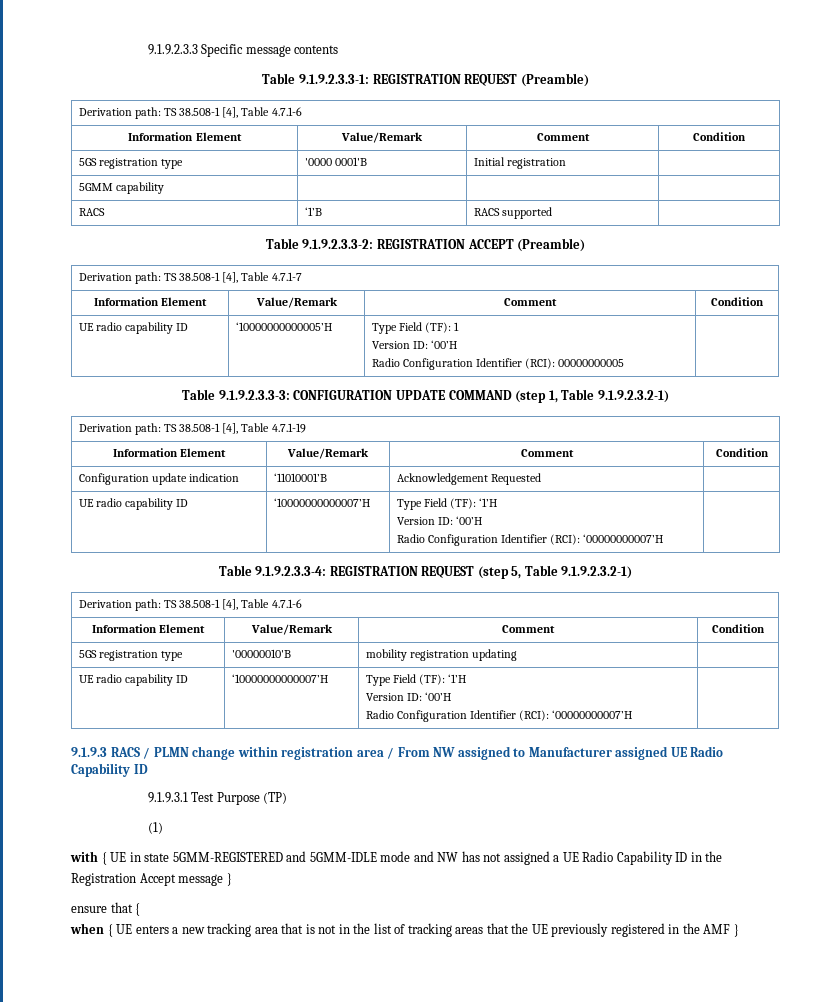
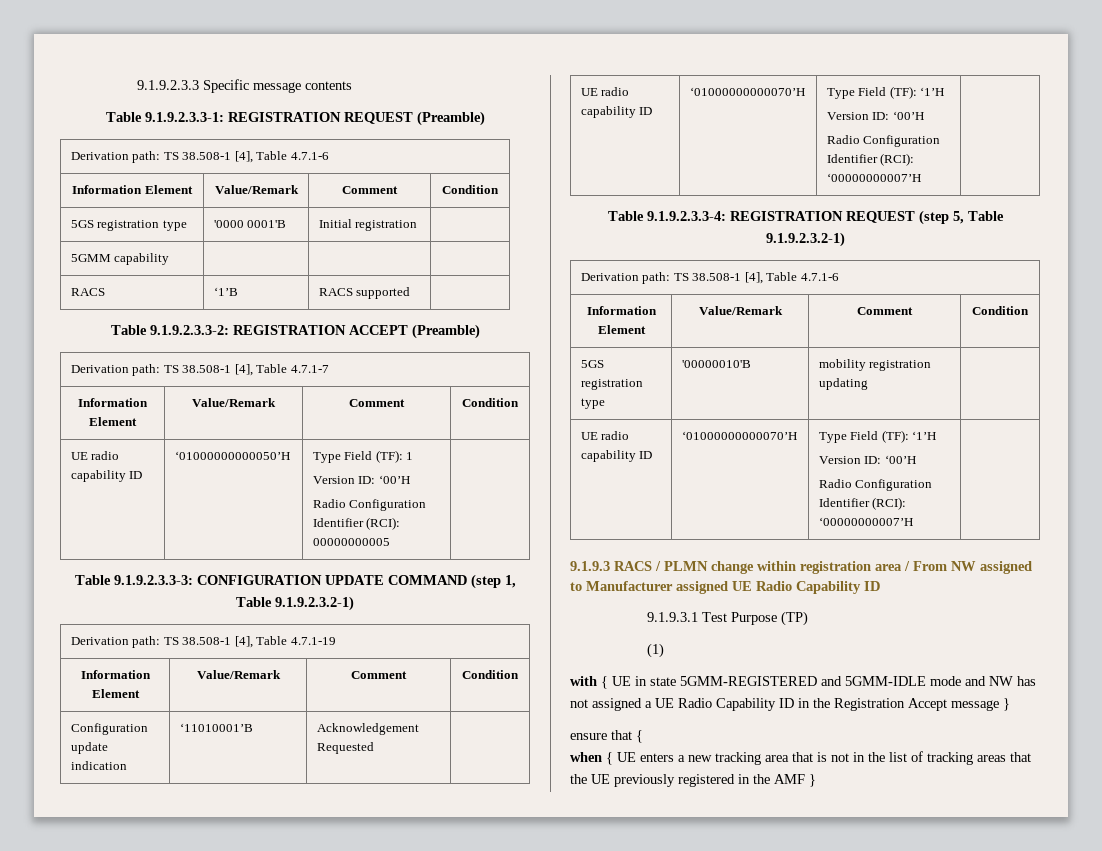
[235,322,332,331] ‘10000000000005’H -> [174,451,290,460] ‘01000000000050’H
[273,498,370,507] ‘10000000000007’H -> [689,87,805,96] ‘01000000000070’H
[231,674,328,683] ‘10000000000007’H -> [681,431,797,440] ‘01000000000070’H

